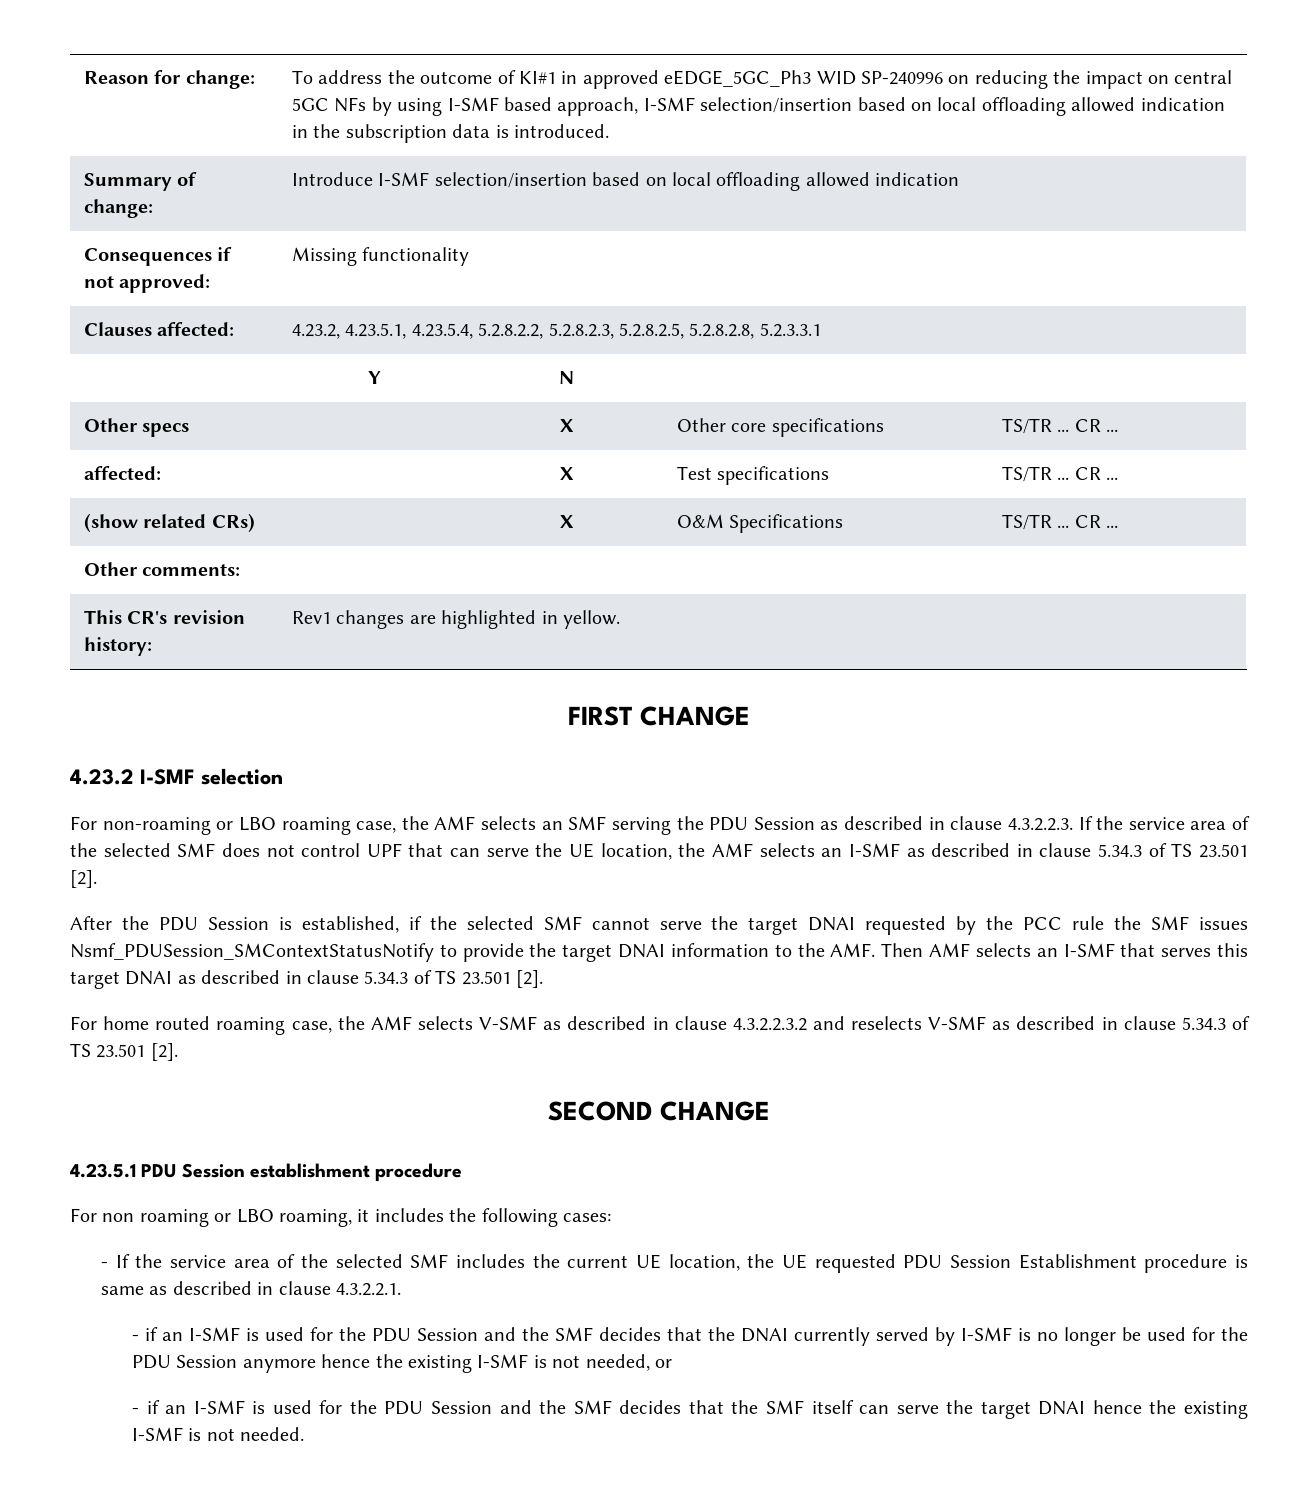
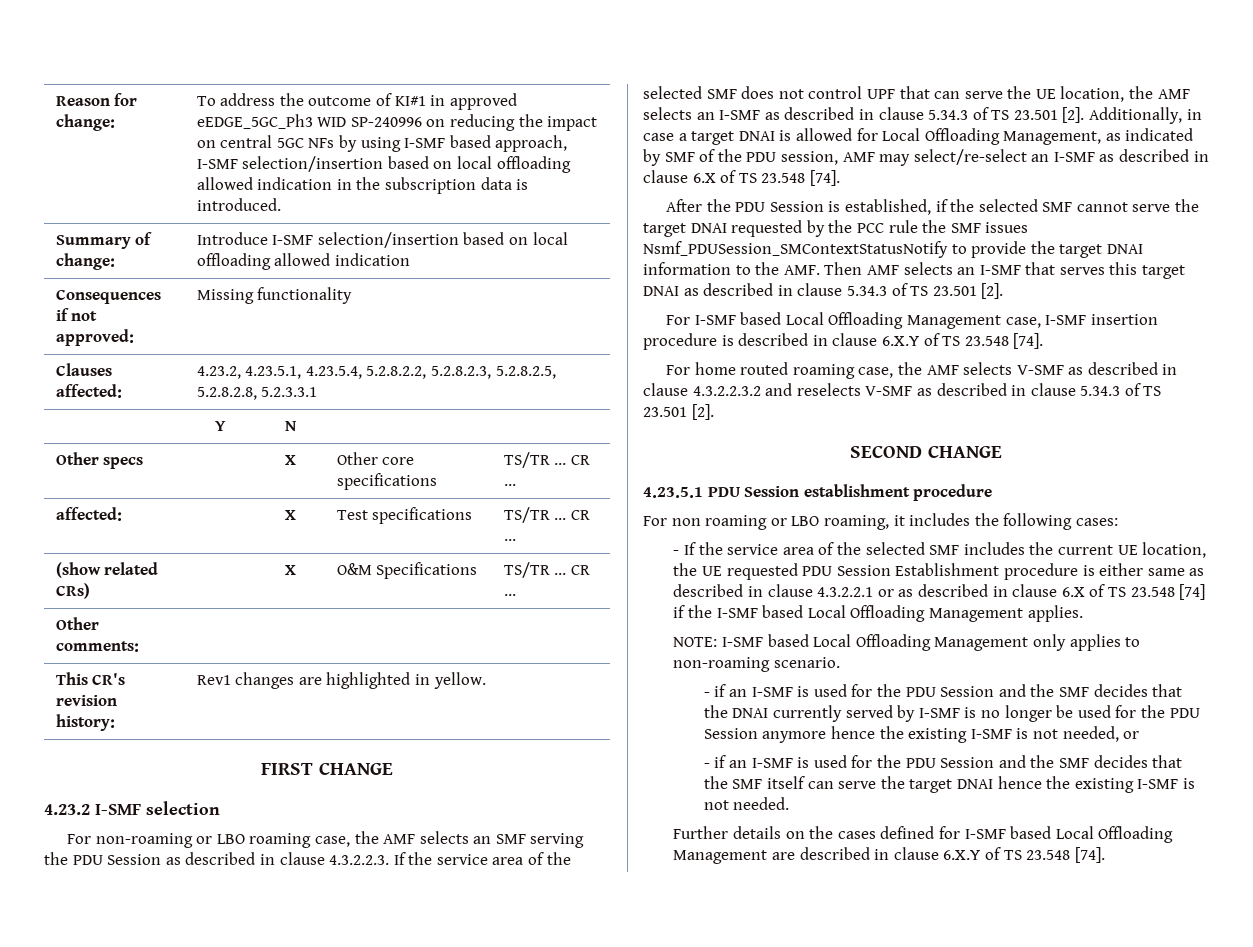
(97, 879) none -> [1089,107,1202,124] [643,128,1194,145] [643,149,1209,166] [643,170,840,186] Additionally, in case a target DNAI is allowed for Local Offloading Management, as indicated by SMF of the PDU session, AMF may select/re-select an I-SMF as described in clause 6.X of TS 23.548 [74].
(543, 979) none -> [665,312,1158,329] [643,333,1044,350] // For I-SMF based Local Offloading Management case, I-SMF insertion procedure is described in clause 6.X.Y of TS 23.548 [74].
(1248, 1261) none -> [1099,563,1144,576] either
[335,1283,401,1296] 4.3.2.2.1. -> [817,584,1206,600] [673,605,1083,622] [673,634,1141,651] [673,657,841,672] 4.3.2.2.1 or as described in clause 6.X of TS 23.548 [74] if the I-SMF based Local Offloading Management applies. // NOTE: I-SMF based Local Offloading Management only applies to non-roaming scenario.
(305, 1434) none -> [673,826,1174,843] [673,847,1105,864] // Further details on the cases defined for I-SMF based Local Offloading Management are described in clause 6.X.Y of TS 23.548 [74].

